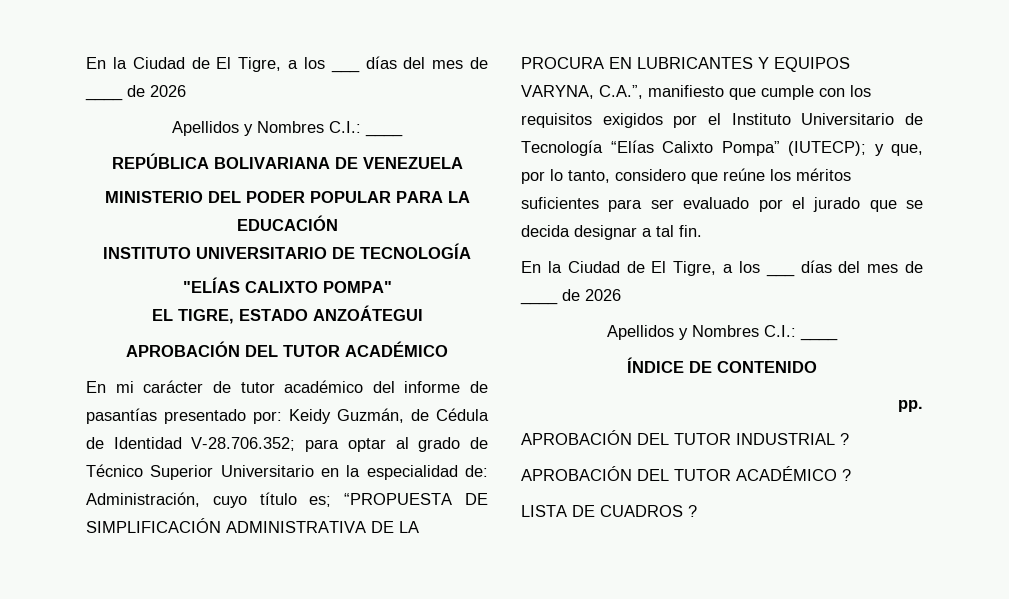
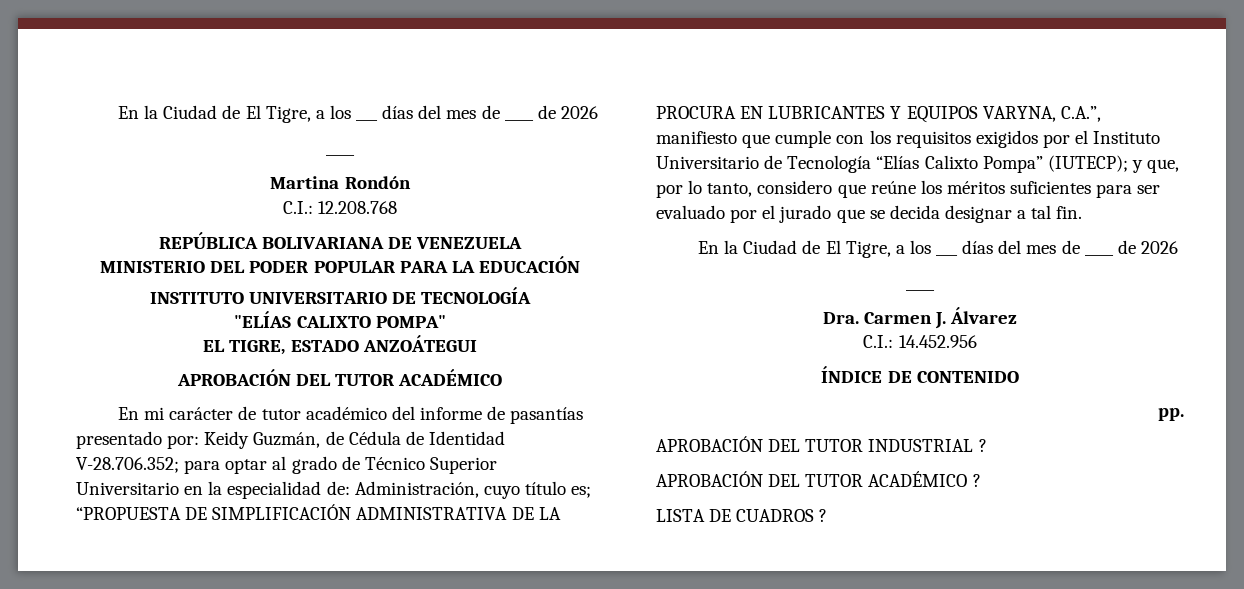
[172,121,361,136] [365,133,403,137] Apellidos y Nombres C.I.: ____ -> [326,154,355,156] [270,176,411,189] [282,201,398,214] ____ // Martina Rondón // C.I.: 12.208.768
[607,325,796,340] [800,337,838,341] Apellidos y Nombres C.I.: ____ -> [906,289,935,291] [822,307,1018,329] [863,335,977,348] ____ // Dra. Carmen J. Álvarez // C.I.: 14.452.956

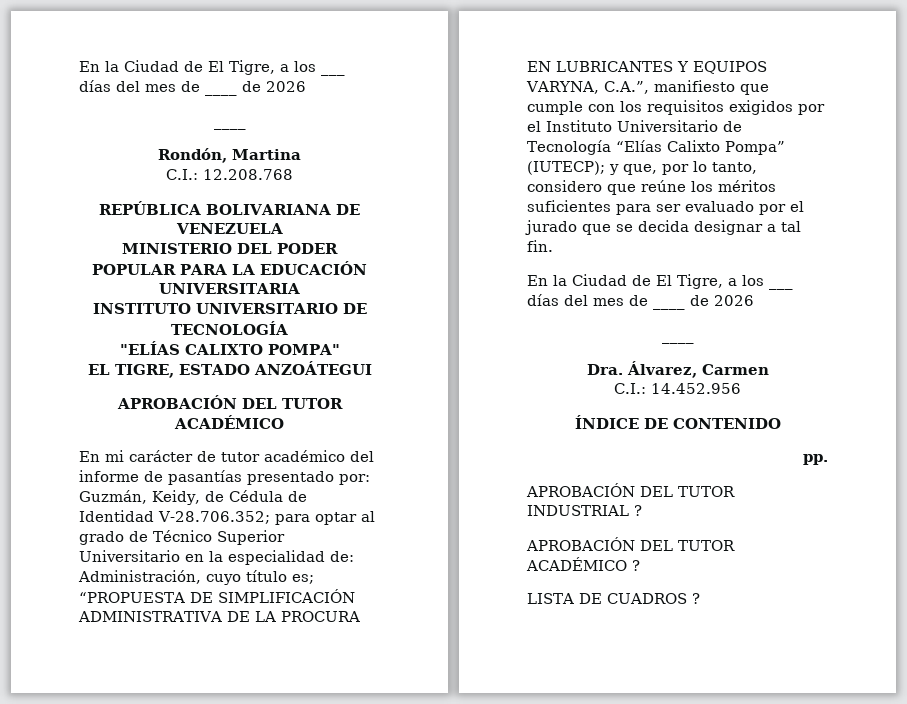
(355, 155) none -> [158,148,227,163] Rondón,
[344,176,411,189] Rondón -> (301, 154) none
(580, 264) none -> [159,283,300,294] UNIVERSITARIA
[204,431,321,449] Keidy Guzmán, -> [79,490,200,505] Guzmán, Keidy,
(859, 318) none -> [626,361,697,378] Álvarez,
[935,307,1018,329] J. Álvarez -> (769, 369) none

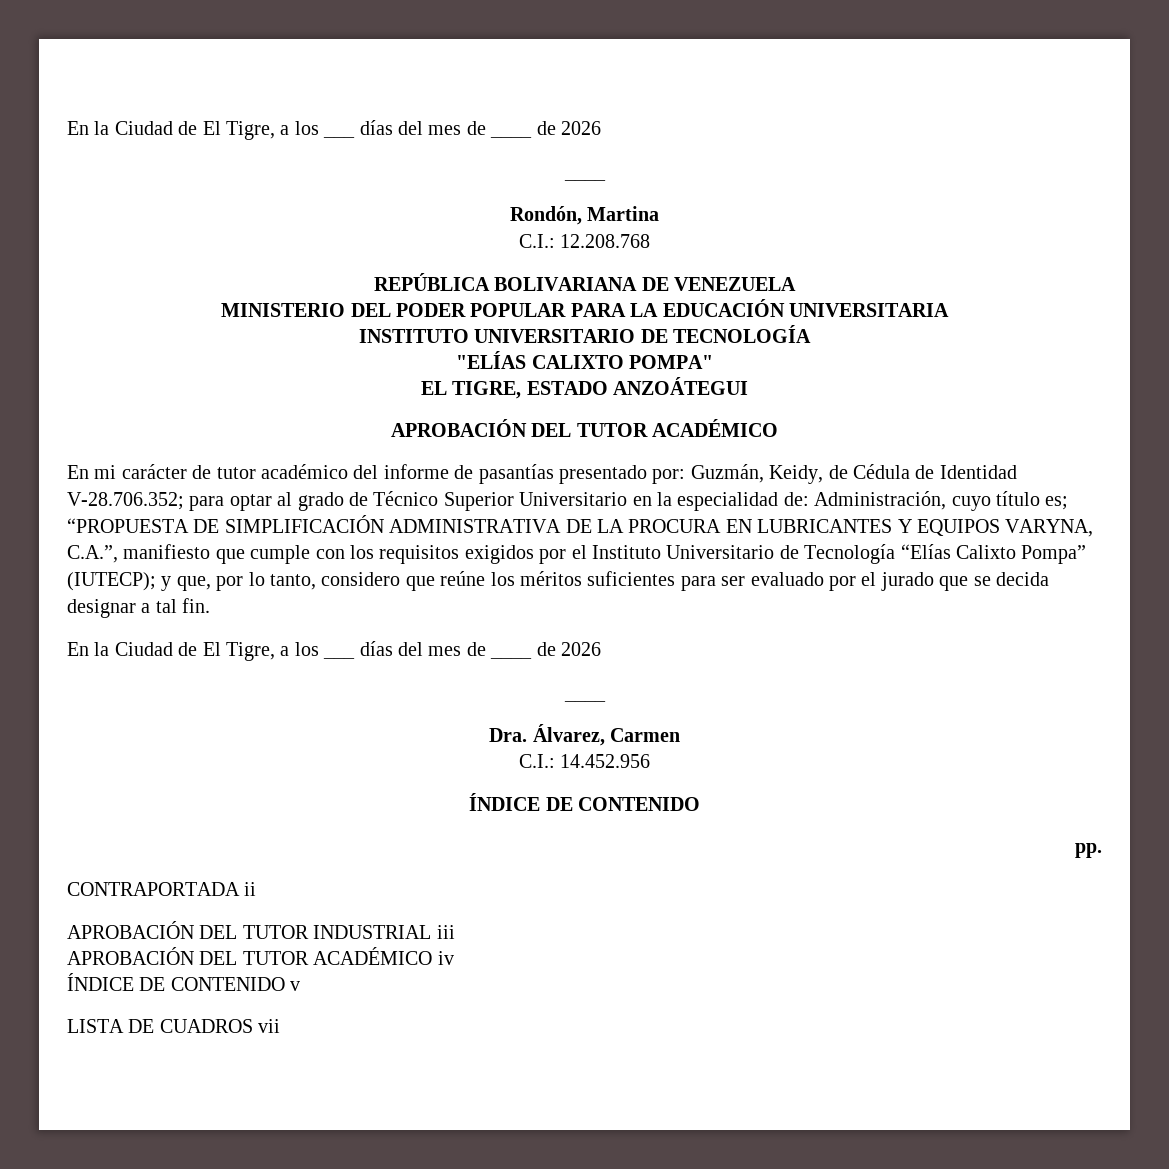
(828, 459) none -> [67,882,257,896] // CONTRAPORTADA ii
[634,505,642,516] [526,537,735,551] [526,557,640,571] ? // APROBACIÓN DEL TUTOR ACADÉMICO ? -> [436,925,455,939] [67,947,454,965] [67,973,301,991] iii // APROBACIÓN DEL TUTOR ACADÉMICO iv // ÍNDICE DE CONTENIDO v
[692,593,700,604] ? -> [258,1019,281,1033] vii

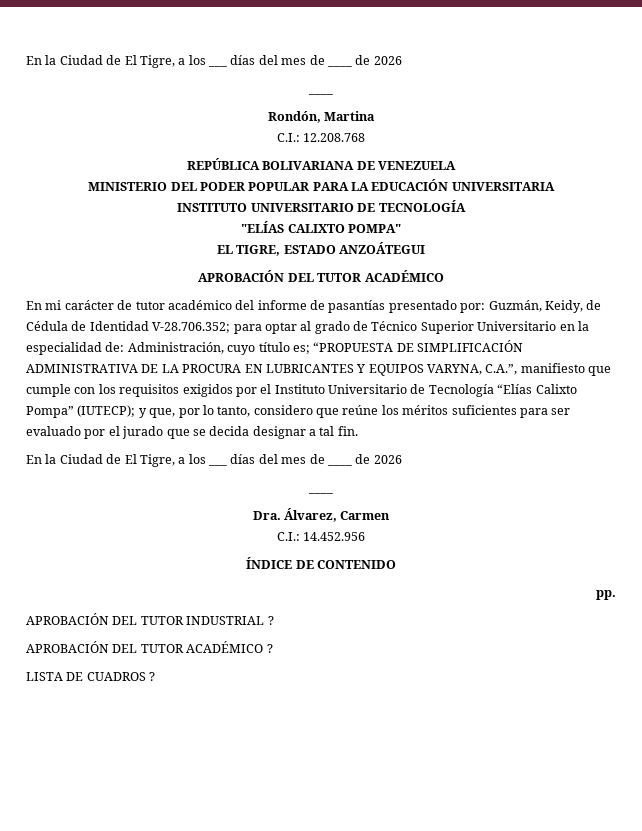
[67,882,257,896] // CONTRAPORTADA ii -> (616, 595) none
[436,925,455,939] [67,947,454,965] [67,973,301,991] iii // APROBACIÓN DEL TUTOR ACADÉMICO iv // ÍNDICE DE CONTENIDO v -> [267,616,274,625] [26,641,273,653] ? // APROBACIÓN DEL TUTOR ACADÉMICO ?
[258,1019,281,1033] vii -> [149,672,156,681] ?

